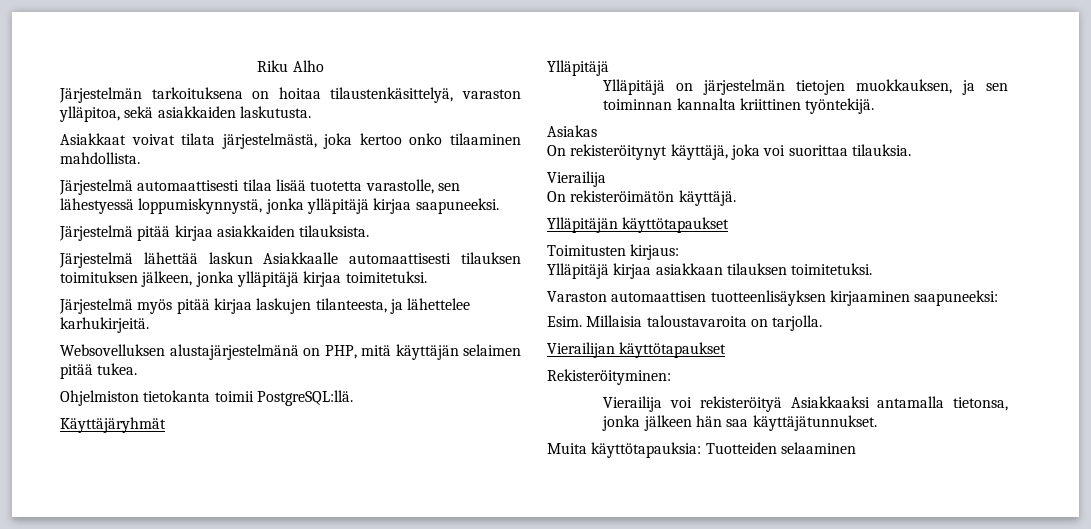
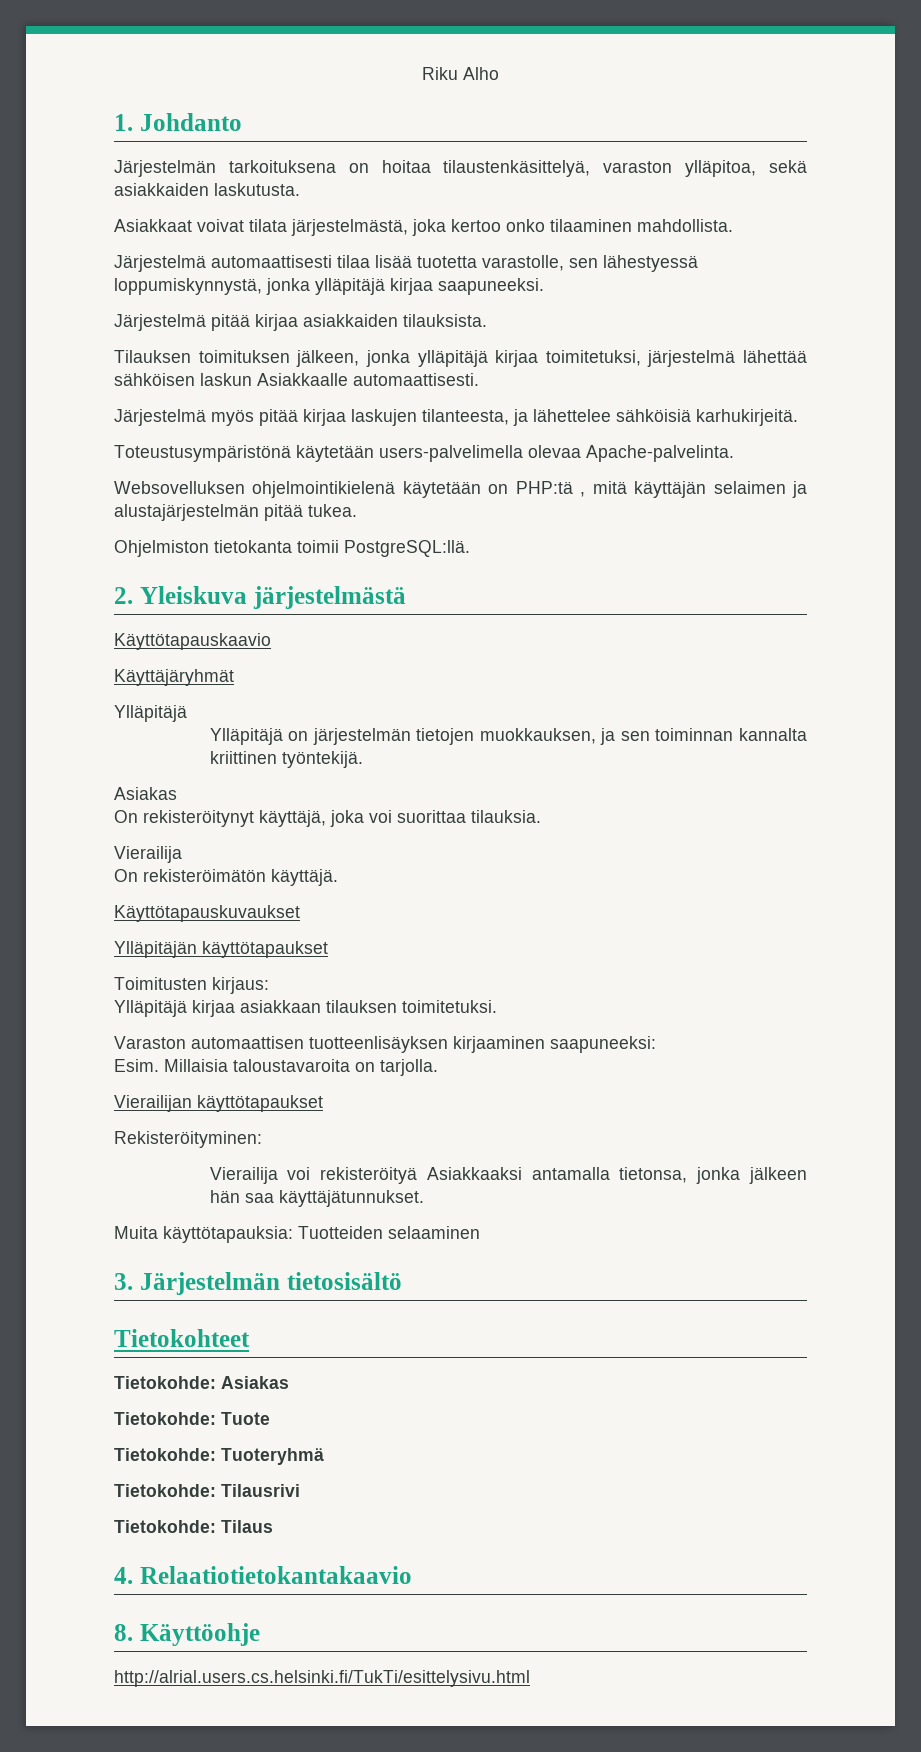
(324, 66) none -> [114,113,242,131] // 1. Johdanto
[59,252,521,268] Järjestelmä lähettää laskun Asiakkaalle automaattisesti tilauksen -> [114,350,191,363] Tilauksen
[345,271,427,283] toimitetuksi. -> [545,350,807,367] [114,373,479,386] toimitetuksi, järjestelmä lähettää sähköisen laskun Asiakkaalle automaattisesti.
(471, 304) none -> [616,409,691,422] sähköisiä
[60,344,357,360] Websovelluksen alustajärjestelmänä on PHP, -> [114,445,734,462] [114,481,586,498] Toteustusympäristönä käytetään users-palvelimella olevaa Apache-palvelinta. // Websovelluksen ohjelmointikielenä käytetään on PHP:tä ,
(521, 350) none -> [792,481,808,498] [114,504,259,521] ja alustajärjestelmän
(353, 398) none -> [114,586,406,609] [114,633,271,650] // 2. Yleiskuva järjestelmästä // Käyttötapauskaavio
(736, 198) none -> [114,905,300,922] // Käyttötapauskuvaukset
(856, 448) none -> [114,1272,402,1295] [114,1329,250,1347] [114,1376,289,1389] [114,1412,270,1425] [114,1448,324,1465] [114,1484,300,1497] [114,1520,273,1533] [114,1566,412,1584] [114,1623,260,1646] [114,1670,530,1687] // 3. Järjestelmän tietosisältö // Tietokohteet // Tietokohde: Asiakas // Tietokohde: Tuote // Tietokohde: Tuoteryhmä // Tietokohde: Tilausrivi // Tietokohde: Tilaus // 4. Relaatiotietokantakaavio // 8. Käyttöohje // http://alrial.users.cs.helsinki.fi/TukTi/esittelysivu.html

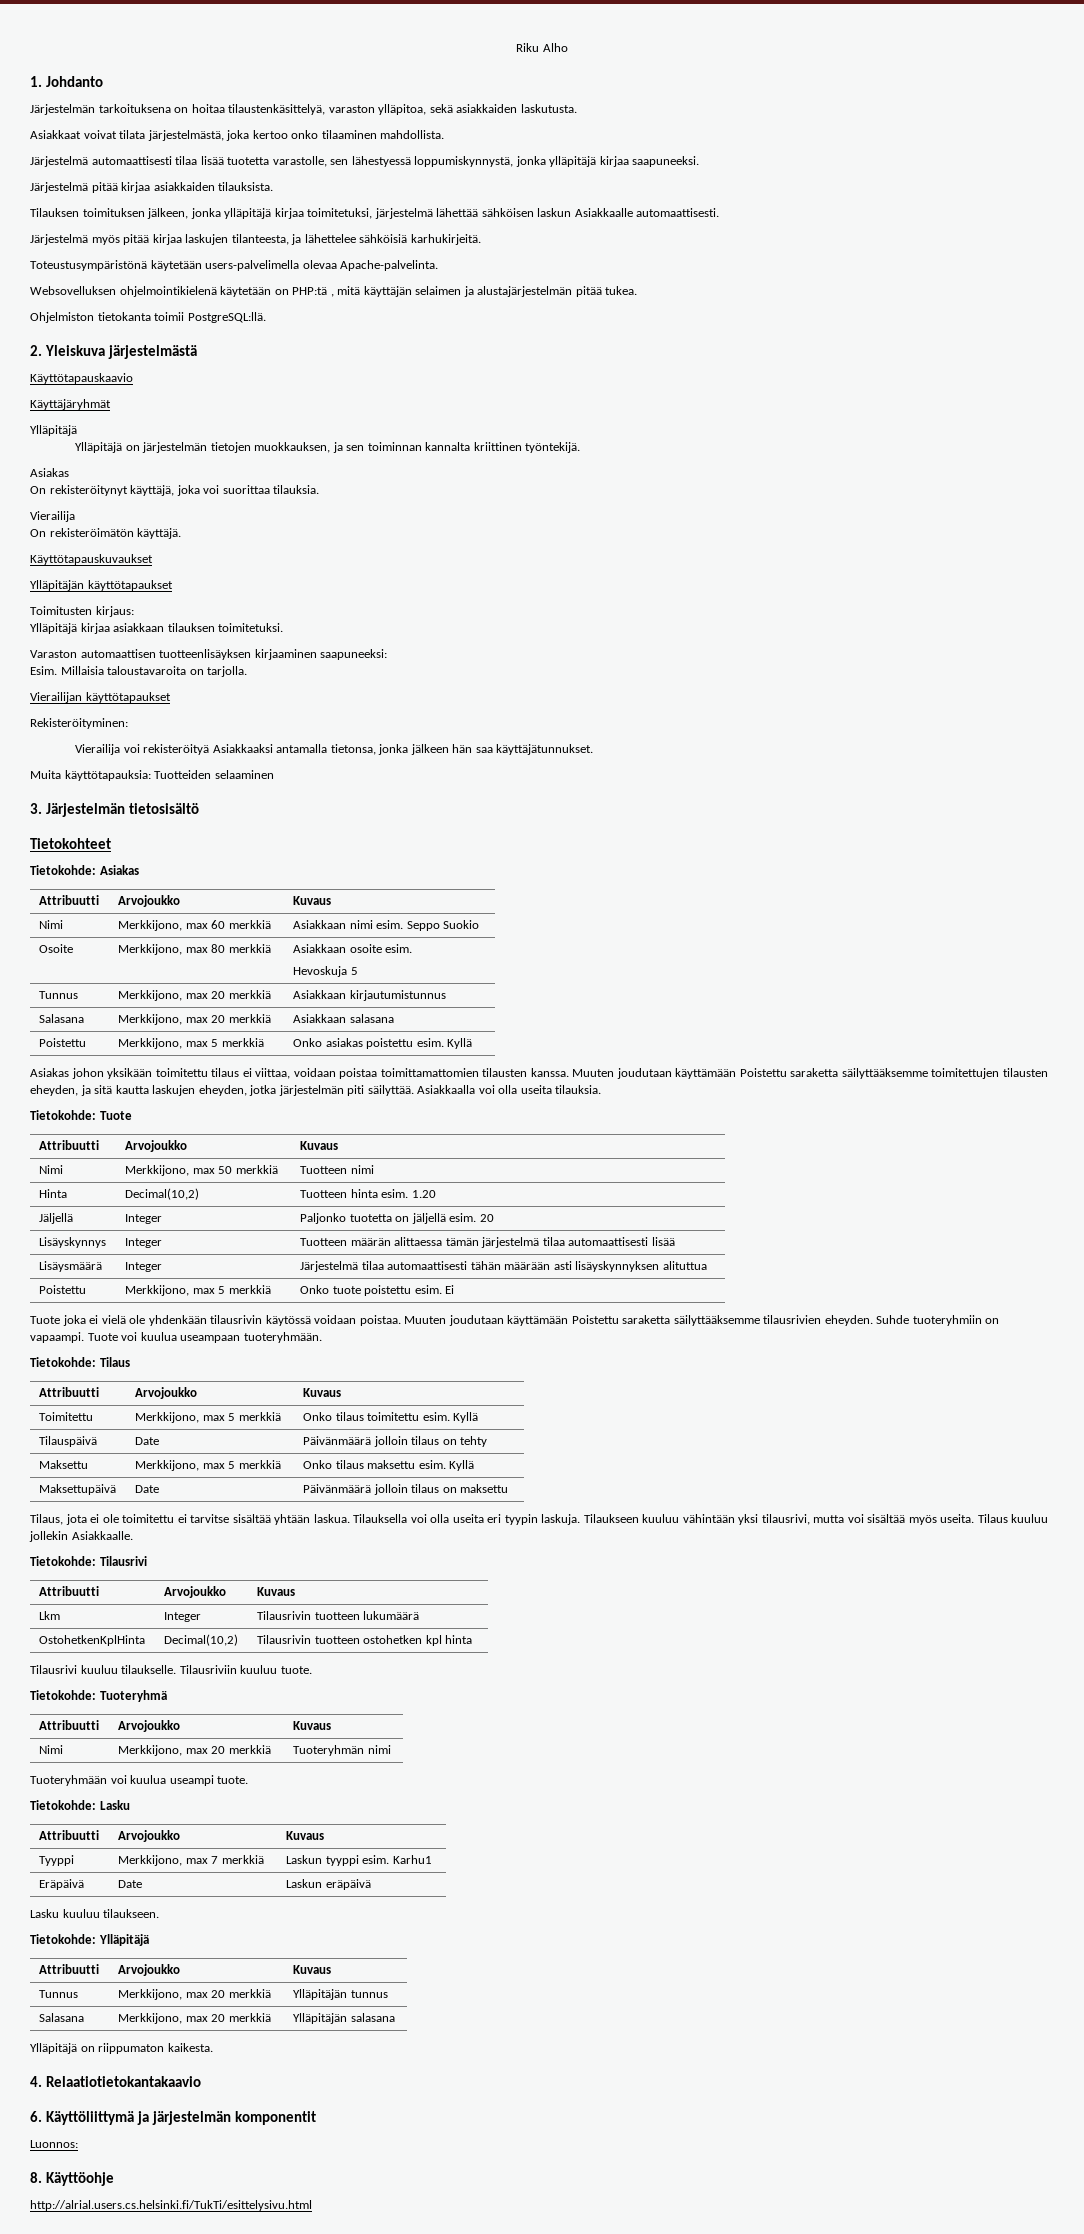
[114,1412,270,1425] [114,1448,324,1465] [114,1484,300,1497] [114,1520,273,1533] [114,1566,412,1584] // Tietokohde: Tuote // Tietokohde: Tuoteryhmä // Tietokohde: Tilausrivi // Tietokohde: Tilaus // 4. Relaatiotietokantakaavio -> [39,895,100,905] [118,895,181,907] [293,896,332,905] [39,920,64,929] [118,920,271,931] [293,920,480,931] [39,944,74,953] [118,944,271,955] [293,944,413,953] [293,966,358,977] [39,991,79,999] [118,990,271,1001] [293,990,446,1001] [39,1014,85,1023] [118,1014,271,1025] [293,1014,394,1023] [39,1038,87,1047] [118,1038,264,1049] [293,1038,473,1049] [30,1068,1048,1079] [30,1085,602,1096] [30,1110,132,1120] [39,1140,100,1150] [125,1140,188,1152] [300,1141,339,1150] [39,1165,64,1174] [125,1165,278,1176] [300,1165,374,1174] [39,1189,68,1198] [125,1188,200,1200] [300,1189,436,1198] [39,1213,74,1224] [125,1214,163,1224] [300,1213,494,1224] [39,1237,107,1248] [125,1238,163,1248] [300,1237,675,1248] [39,1261,103,1272] [125,1262,163,1272] [300,1261,707,1272] [39,1285,87,1294] [125,1285,271,1296] [300,1285,455,1296] [30,1315,1000,1326] [30,1332,322,1343] [30,1357,130,1367] [39,1387,100,1397] [135,1387,198,1399] [303,1388,342,1397] [39,1412,94,1421] [135,1412,281,1423] [303,1412,479,1423] [39,1436,98,1447] [135,1437,160,1445] [303,1436,488,1447] [39,1460,89,1469] [135,1460,281,1471] [303,1460,475,1471] [39,1484,117,1495] [135,1485,160,1493] [303,1484,509,1495] [30,1514,1049,1525] [29,1531,133,1542] [30,1556,147,1566] [39,1586,100,1596] [164,1586,227,1598] [257,1587,296,1596] [39,1611,61,1620] [164,1612,202,1622] [257,1611,420,1620] [39,1635,146,1646] [164,1634,239,1646] [257,1635,473,1646] [30,1665,312,1674] [30,1690,167,1702] [39,1720,100,1730] [118,1720,181,1732] [293,1721,332,1730] [39,1745,64,1754] [118,1745,271,1756] [293,1745,391,1756] [30,1775,249,1786] [30,1800,130,1810] [39,1830,100,1840] [118,1830,181,1842] [286,1831,325,1840] [39,1855,75,1866] [118,1855,264,1866] [286,1855,432,1866] [39,1879,85,1890] [118,1880,143,1888] [286,1879,371,1890] [30,1909,160,1918] [30,1934,149,1946] [39,1964,100,1974] [118,1964,181,1976] [293,1965,332,1974] [39,1990,79,1998] [118,1989,271,2000] [293,1989,388,2000] [39,2013,85,2022] [118,2013,271,2024] [293,2013,395,2024] [30,2043,213,2054] [30,2076,202,2087] [30,2111,317,2125] [30,2140,78,2148] // Attribuutti | Arvojoukko | Kuvaus // Nimi | Merkkijono, max 60 merkkiä | Asiakkaan nimi esim. Seppo Suokio // Osoite | Merkkijono, max 80 merkkiä | Asiakkaan osoite esim. // Hevoskuja 5 // Tunnus | Merkkijono, max 20 merkkiä | Asiakkaan kirjautumistunnus // Salasana | Merkkijono, max 20 merkkiä | Asiakkaan salasana // Poistettu | Merkkijono, max 5 merkkiä | Onko asiakas poistettu esim. Kyllä // Asiakas johon yksikään toimitettu tilaus ei viittaa, voidaan poistaa toimittamattomien tilausten kanssa. Muuten joudutaan käyttämään Poistettu saraketta säilyttääksemme toimitettujen tilausten eheyden, ja sitä kautta laskujen eheyden, jotka järjestelmän piti säilyttää. Asiakkaalla voi olla useita tilauksia. // Tietokohde: Tuote // Attribuutti | Arvojoukko | Kuvaus // Nimi | Merkkijono, max 50 merkkiä | Tuotteen nimi // Hinta | Decimal(10,2) | Tuotteen hinta esim. 1.20 // Jäljellä | Integer | Paljonko tuotetta on jäljellä esim. 20 // Lisäyskynnys | Integer | Tuotteen määrän alittaessa tämän järjestelmä tilaa automaattisesti lisää // Lisäysmäärä | Integer | Järjestelmä tilaa automaattisesti tähän määrään asti lisäyskynnyksen alituttua // Poistettu | Merkkijono, max 5 merkkiä | Onko tuote poistettu esim. Ei // Tuote joka ei vielä ole yhdenkään tilausrivin käytössä voidaan poistaa. Muuten joudutaan käyttämään Poistettu saraketta säilyttääksemme tilausrivien eheyden. Suhde tuoteryhmiin on vapaampi. Tuote voi kuulua useampaan tuoteryhmään. // Tietokohde: Tilaus // Attribuutti | Arvojoukko | Kuvaus // Toimitettu | Merkkijono, max 5 merkkiä | Onko tilaus toimitettu esim. Kyllä // Tilauspäivä | Date | Päivänmäärä jolloin tilaus on tehty // Maksettu | Merkkijono, max 5 merkkiä | Onko tilaus maksettu esim. Kyllä // Maksettupäivä | Date | Päivänmäärä jolloin tilaus on maksettu // Tilaus, jota ei ole toimitettu ei tarvitse sisältää yhtään laskua. Tilauksella voi olla useita eri tyypin laskuja. Tilaukseen kuuluu vähintään yksi tilausrivi, mutta voi sisältää myös useita. Tilaus kuuluu jollekin Asiakkaalle. // Tietokohde: Tilausrivi // Attribuutti | Arvojoukko | Kuvaus // Lkm | Integer | Tilausrivin tuotteen lukumäärä // OstohetkenKplHinta | Decimal(10,2) | Tilausrivin tuotteen ostohetken kpl hinta // Tilausrivi kuuluu tilaukselle. Tilausriviin kuuluu tuote. // Tietokohde: Tuoteryhmä // Attribuutti | Arvojoukko | Kuvaus // Nimi | Merkkijono, max 20 merkkiä | Tuoteryhmän nimi // Tuoteryhmään voi kuulua useampi tuote. // Tietokohde: Lasku // Attribuutti | Arvojoukko | Kuvaus // Tyyppi | Merkkijono, max 7 merkkiä | Laskun tyyppi esim. Karhu1 // Eräpäivä | Date | Laskun eräpäivä // Lasku kuuluu tilaukseen. // Tietokohde: Ylläpitäjä // Attribuutti | Arvojoukko | Kuvaus // Tunnus | Merkkijono, max 20 merkkiä | Ylläpitäjän tunnus // Salasana | Merkkijono, max 20 merkkiä | Ylläpitäjän salasana // Ylläpitäjä on riippumaton kaikesta. // 4. Relaatiotietokantakaavio // 6. Käyttöliittymä ja järjestelmän komponentit // Luonnos:

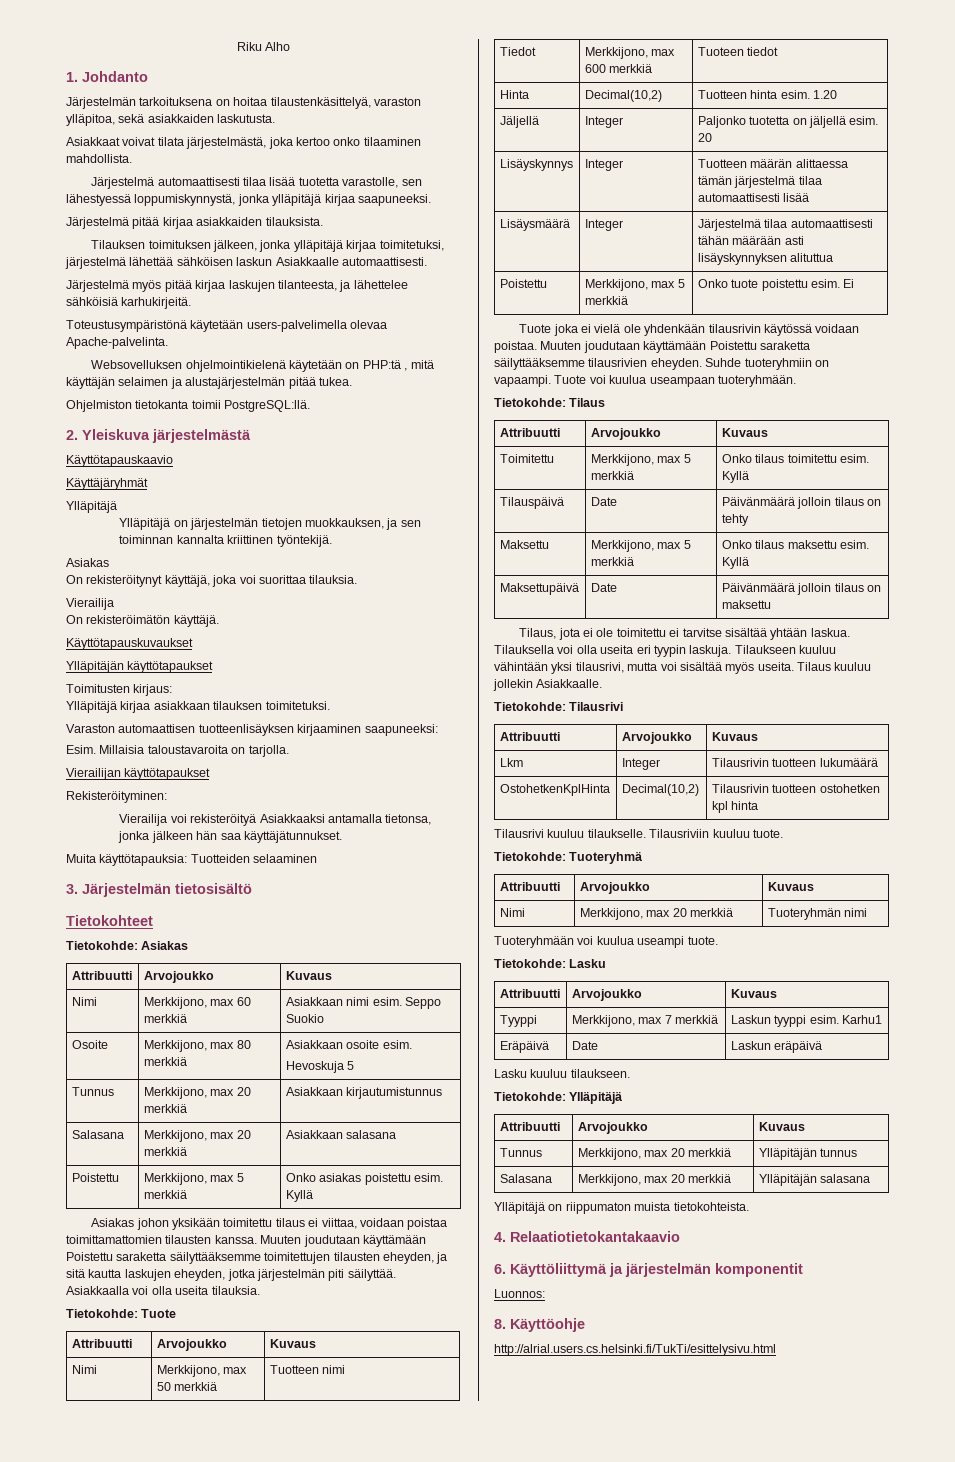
(374, 1169) none -> [499,47,536,56] [584,47,676,59] [584,64,653,73] [697,47,779,56] // Tiedot | Merkkijono, max 600 merkkiä | Tuoteen tiedot
[167,2043,213,2052] kaikesta. -> [634,1202,749,1211] muista tietokohteista.

